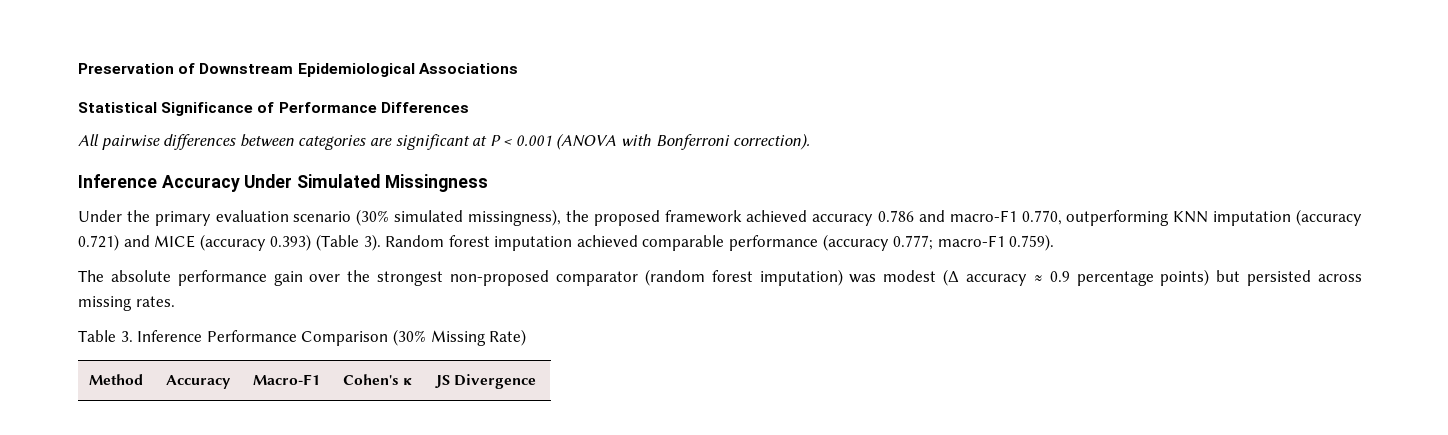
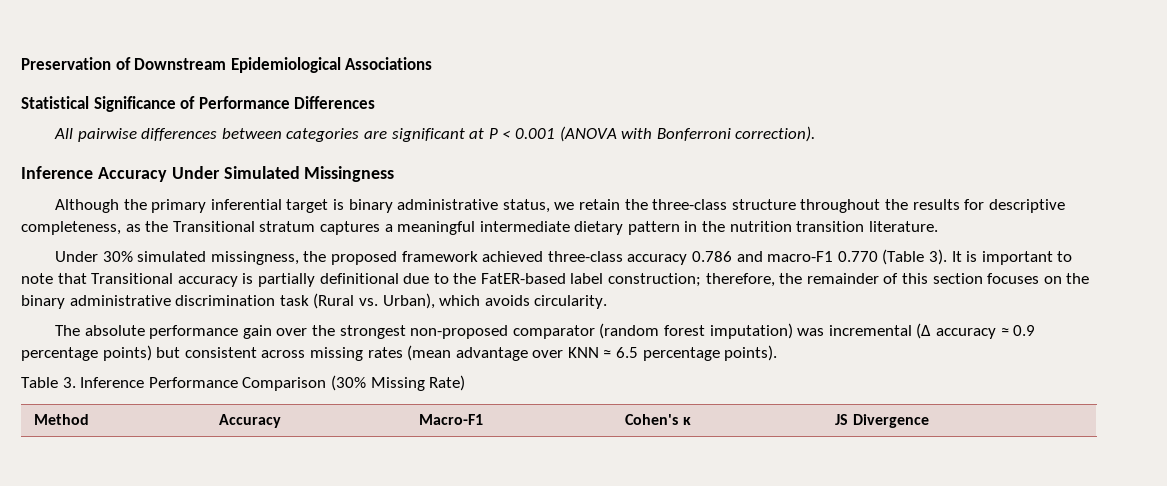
[78,210,122,222] Under -> [55,199,120,213] Although
[215,209,561,226] evaluation scenario (30% simulated missingness), -> [210,199,1065,213] [21,221,938,235] [55,251,299,265] inferential target is binary administrative status, we retain the three-class structure throughout the results for descriptive completeness, as the Transitional stratum captures a meaningful intermediate dietary pattern in the nutrition transition literature. // Under 30% simulated missingness,
(808, 216) none -> [547,251,623,262] three-class
[1021,209,1362,226] [78,234,1055,251] 0.770, outperforming KNN imputation (accuracy 0.721) and MICE (accuracy 0.393) (Table 3). Random forest imputation achieved comparable performance (accuracy 0.777; macro-F1 0.759). -> [837,249,1073,265] [21,273,1090,287] [21,293,608,309] 0.770 (Table 3). It is important to note that Transitional accuracy is partially definitional due to the FatER-based label construction; therefore, the remainder of this section focuses on the binary administrative discrimination task (Rural vs. Urban), which avoids circularity.
[883,270,937,282] modest -> [828,325,912,336] incremental
[1247,270,1312,286] persisted -> [184,347,257,358] consistent
[135,296,175,307] rates. -> [367,345,778,361] rates (mean advantage over KNN ≈ 6.5 percentage points).

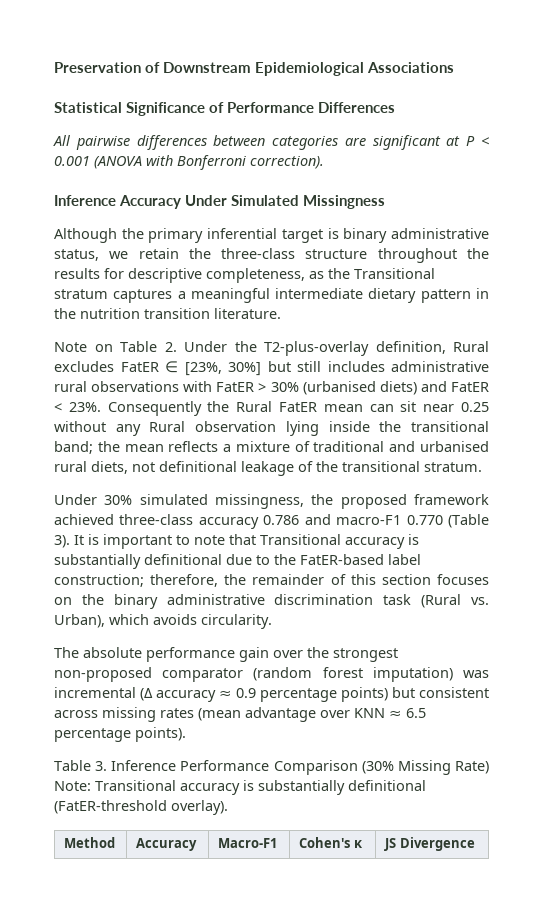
(938, 226) none -> [54,341,489,356] [54,361,489,376] [54,381,489,395] [54,401,490,416] [54,421,490,436] [54,441,489,454] [54,461,482,476] // Note on Table 2. Under the T2-plus-overlay definition, Rural excludes FatER ∈ [23%, 30%] but still includes administrative rural observations with FatER > 30% (urbanised diets) and FatER < 23%. Consequently the Rural FatER mean can sit near 0.25 without any Rural observation lying inside the transitional band; the mean reflects a mixture of traditional and urbanised rural diets, not definitional leakage of the transitional stratum.
[257,273,315,287] partially -> [54,554,141,569] substantially
(466, 383) none -> [54,780,426,795] [54,800,228,815] Note: Transitional accuracy is substantially definitional (FatER-threshold overlay).

